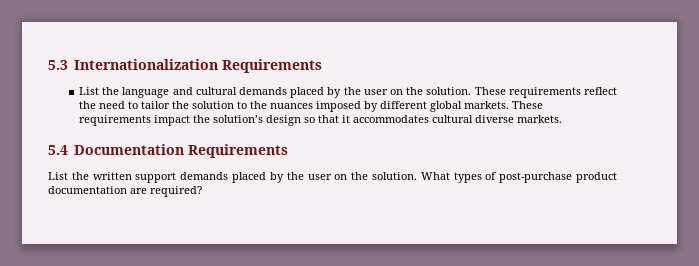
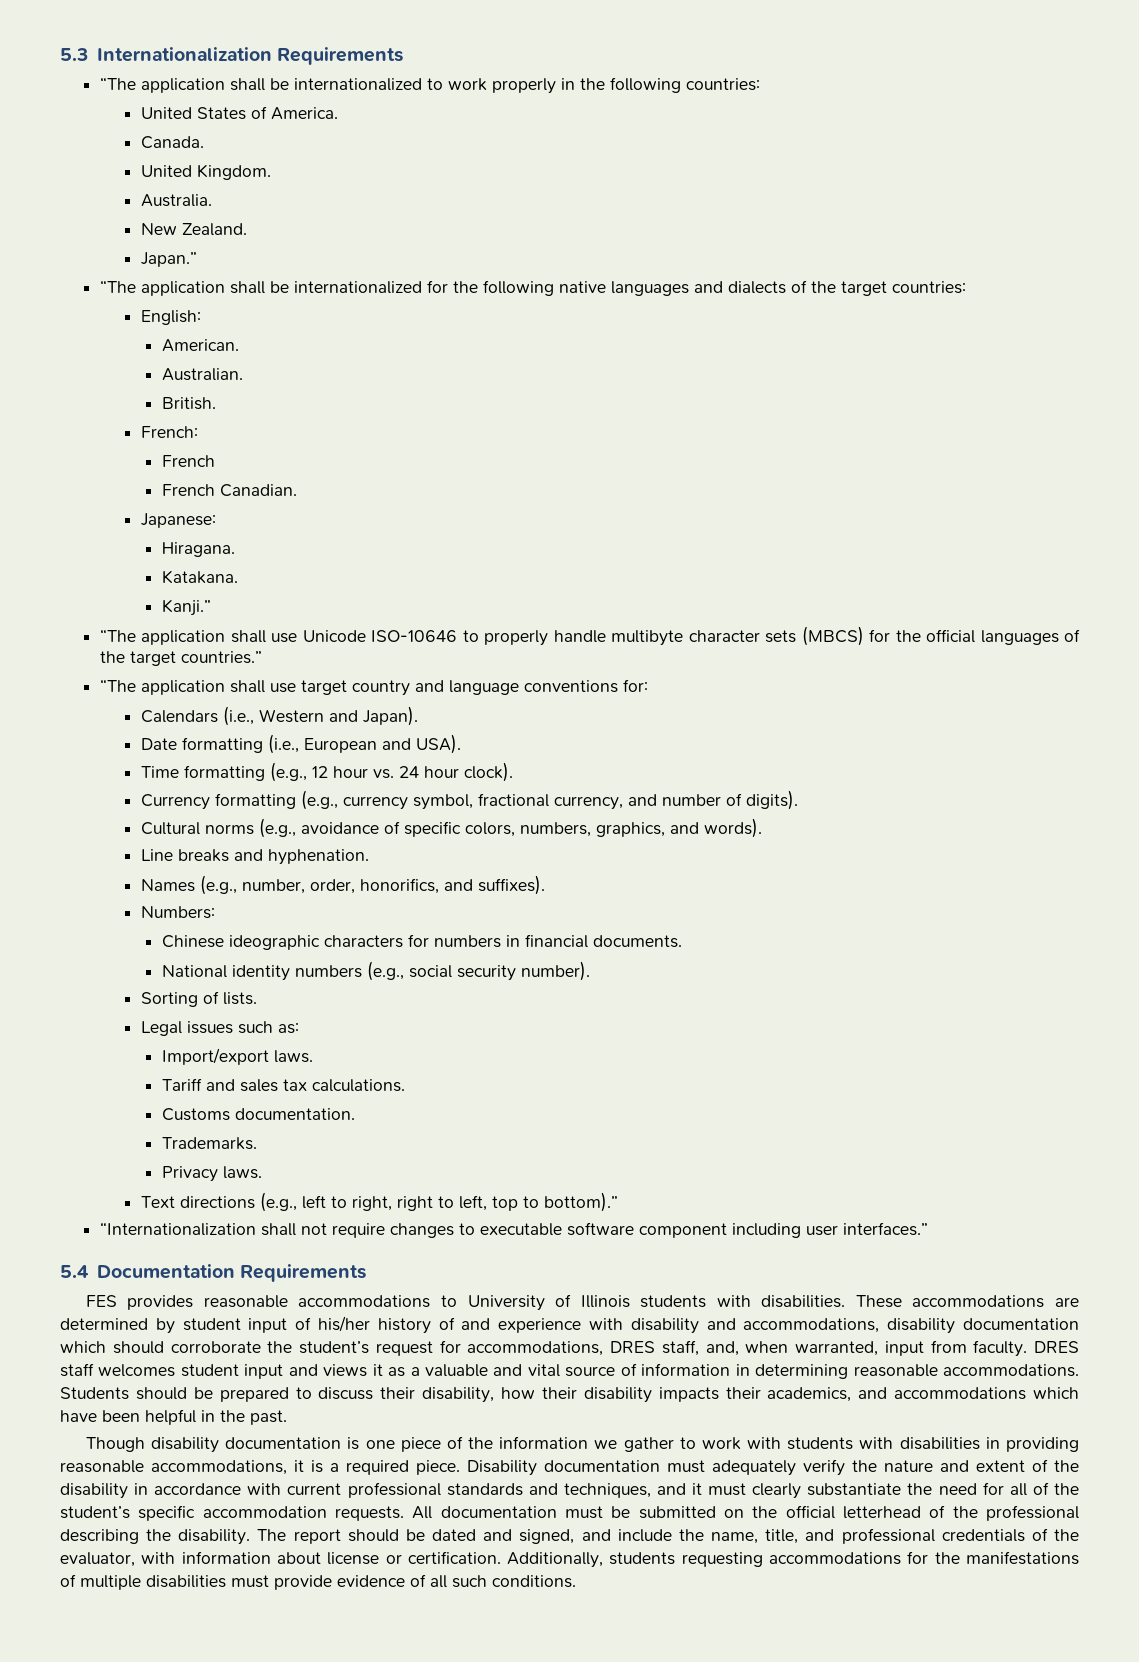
[78,87,617,98] [78,101,543,112] [78,115,562,126] [48,144,288,158] [48,172,617,183] [48,186,202,197] List the language and cultural demands placed by the user on the solution. These requirements reflect the need to tailor the solution to the nuances imposed by different global markets. These requirements impact the solution’s design so that it accommodates cultural diverse markets. // 5.4 Documentation Requirements // List the written support demands placed by the user on the solution. What types of post-purchase product documentation are required? -> [99,77,760,94] [141,106,339,120] [141,136,205,149] [141,164,272,180] [141,194,213,207] [141,223,248,236] [141,252,198,267] [99,280,966,296] [141,310,202,325] [161,339,239,352] [161,368,243,381] [161,397,216,410] [141,426,199,438] [161,455,215,467] [161,484,297,497] [141,513,217,528] [161,542,235,557] [161,570,238,584] [161,599,211,616] [99,626,1080,646] [99,651,262,666] [99,679,648,696] [141,706,419,726] [141,734,462,754] [141,762,514,782] [141,790,799,810] [141,818,763,838] [141,849,370,865] [141,875,546,895] [141,906,216,919] [161,934,682,950] [161,961,590,981] [141,991,258,1007] [141,1021,300,1036] [161,1048,313,1065] [161,1078,405,1092] [161,1108,355,1121] [161,1137,257,1150] [161,1166,262,1182] [141,1192,619,1212] [99,1222,928,1238] [60,1264,367,1282] [85,1294,1079,1311] [60,1316,1079,1334] [60,1340,1079,1357] [60,1363,1080,1379] [60,1387,1079,1403] [60,1409,287,1425] [85,1436,1080,1453] [60,1459,1079,1476] [60,1482,1079,1499] [60,1505,1080,1521] [60,1528,1079,1545] [60,1551,1079,1568] [60,1574,576,1590] “The application shall be internationalized to work properly in the following countries: // United States of America. // Canada. // United Kingdom. // Australia. // New Zealand. // Japan.” // “The application shall be internationalized for the following native languages and dialects of the target countries: // English: // American. // Australian. // British. // French: // French // French Canadian. // Japanese: // Hiragana. // Katakana. // Kanji.” // “The application shall use Unicode ISO-10646 to properly handle multibyte character sets (MBCS) for the official languages of the target countries.” // “The application shall use target country and language conventions for: // Calendars (i.e., Western and Japan). // Date formatting (i.e., European and USA). // Time formatting (e.g., 12 hour vs. 24 hour clock). // Currency formatting (e.g., currency symbol, fractional currency, and number of digits). // Cultural norms (e.g., avoidance of specific colors, numbers, graphics, and words). // Line breaks and hyphenation. // Names (e.g., number, order, honorifics, and suffixes). // Numbers: // Chinese ideographic characters for numbers in financial documents. // National identity numbers (e.g., social security number). // Sorting of lists. // Legal issues such as: // Import/export laws. // Tariff and sales tax calculations. // Customs documentation. // Trademarks. // Privacy laws. // Text directions (e.g., left to right, right to left, top to bottom).” // “Internationalization shall not require changes to executable software component including user interfaces.” // 5.4 Documentation Requirements // FES provides reasonable accommodations to University of Illinois students with disabilities. These accommodations are determined by student input of his/her history of and experience with disability and accommodations, disability documentation which should corroborate the student’s request for accommodations, DRES staff, and, when warranted, input from faculty. DRES staff welcomes student input and views it as a valuable and vital source of information in determining reasonable accommodations. Students should be prepared to discuss their disability, how their disability impacts their academics, and accommodations which have been helpful in the past. // Though disability documentation is one piece of the information we gather to work with students with disabilities in providing reasonable accommodations, it is a required piece. Disability documentation must adequately verify the nature and extent of the disability in accordance with current professional standards and techniques, and it must clearly substantiate the need for all of the student’s specific accommodation requests. All documentation must be submitted on the official letterhead of the professional describing the disability. The report should be dated and signed, and include the name, title, and professional credentials of the evaluator, with information about license or certification. Additionally, students requesting accommodations for the manifestations of multiple disabilities must provide evidence of all such conditions.

